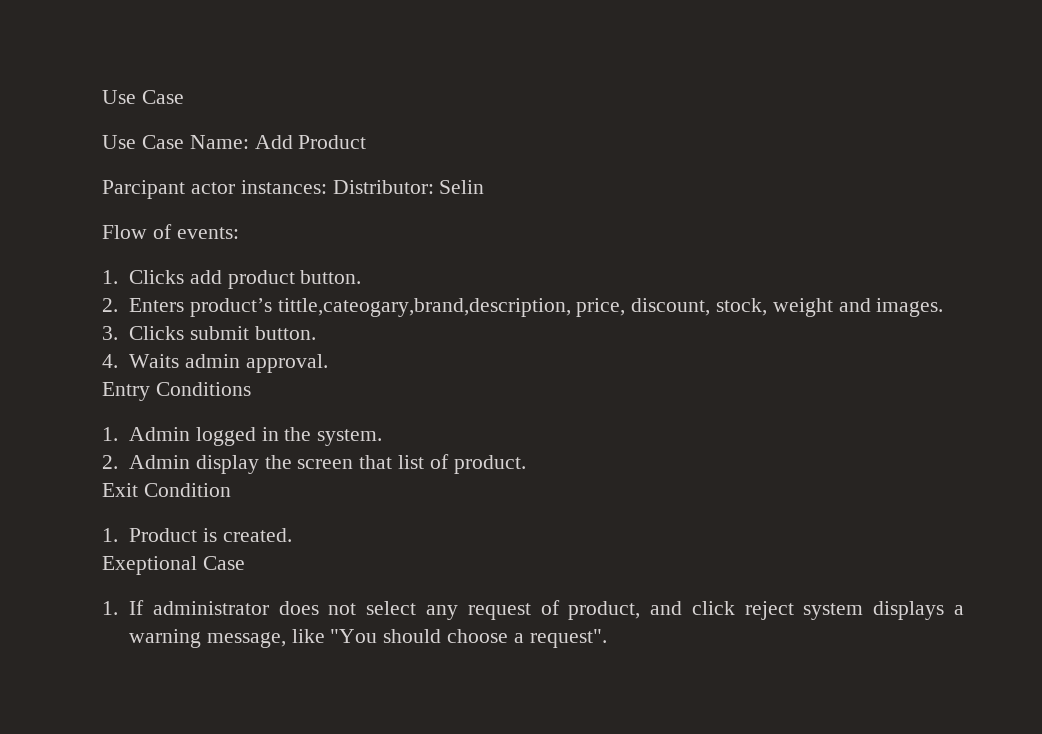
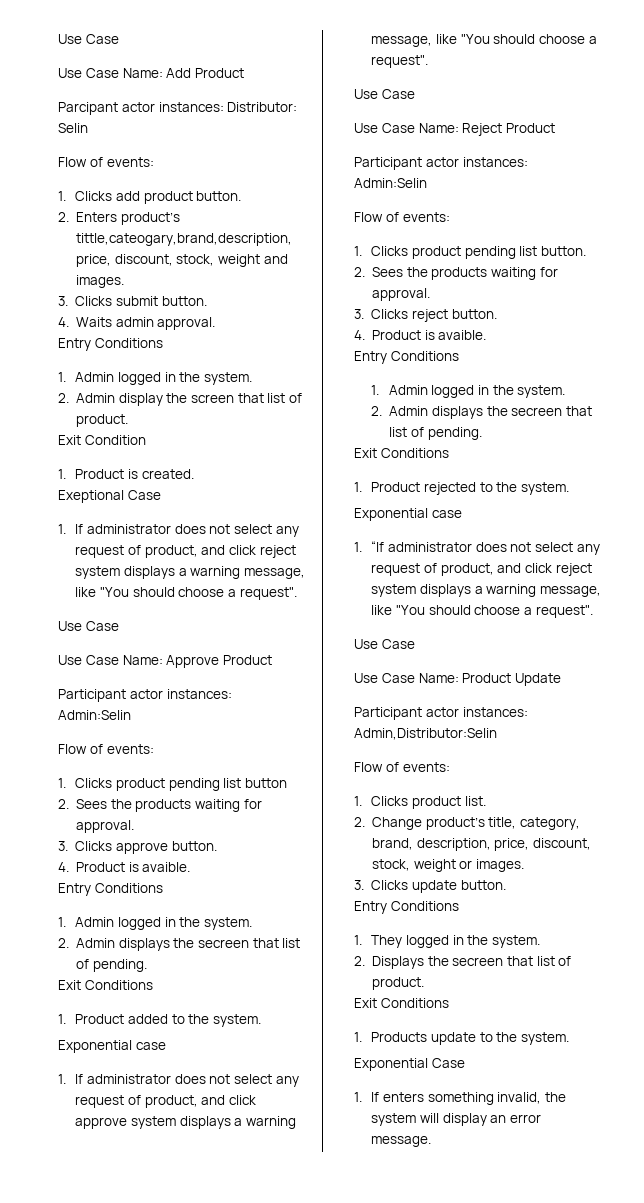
(607, 638) none -> [58,621,119,631] [58,655,272,668] [58,689,232,702] [58,710,132,720] [58,744,154,754] [58,778,288,791] [58,799,262,812] [75,820,134,833] [58,841,217,854] [58,862,191,872] [58,883,163,896] [58,917,253,930] [58,938,301,951] [75,959,147,972] [58,980,153,990] [58,1014,262,1027] [58,1040,166,1053] [58,1074,299,1087] [75,1095,257,1108] [75,1116,297,1129] [371,34,597,47] [371,55,429,68] [354,89,415,99] [354,123,555,136] [354,157,528,170] [354,178,428,188] [354,212,450,222] [354,246,587,259] [354,267,558,280] [371,288,430,301] [354,309,497,322] [354,330,487,340] [354,351,459,364] [371,385,566,398] [371,406,592,419] [389,427,482,440] [354,448,449,458] [354,482,570,495] [354,508,462,521] [354,541,600,555] [371,563,592,576] [371,584,602,597] [371,605,593,618] [354,639,415,649] [354,673,561,686] [354,707,528,720] [354,728,498,740] [354,762,450,772] [354,796,486,809] [354,817,580,830] [371,838,591,851] [371,859,524,872] [354,880,506,893] [354,901,459,914] [354,935,541,948] [354,956,572,969] [371,977,424,990] [354,998,449,1008] [354,1032,570,1045] [354,1058,465,1071] [354,1092,567,1105] [371,1113,542,1126] [371,1136,432,1147] // Use Case // Use Case Name: Approve Product // Participant actor instances: Admin:Selin // Flow of events: // 1. Clicks product pending list button // 2. Sees the products waiting for approval. // 3. Clicks approve button. // 4. Product is avaible. // Entry Conditions // 1. Admin logged in the system. // 2. Admin displays the secreen that list of pending. // Exit Conditions // 1. Product added to the system. // Exponential case // 1. If administrator does not select any request of product, and click approve system displays a warning message, like "You should choose a request". // Use Case // Use Case Name: Reject Product // Participant actor instances: Admin:Selin // Flow of events: // 1. Clicks product pending list button. // 2. Sees the products waiting for approval. // 3. Clicks reject button. // 4. Product is avaible. // Entry Conditions // 1. Admin logged in the system. // 2. Admin displays the secreen that list of pending. // Exit Conditions // 1. Product rejected to the system. // Exponential case // 1. “If administrator does not select any request of product, and click reject system displays a warning message, like "You should choose a request". // Use Case // Use Case Name: Product Update // Participant actor instances: Admin,Distributor:Selin // Flow of events: // 1. Clicks product list. // 2. Change product’s title, category, brand, description, price, discount, stock, weight or images. // 3. Clicks update button. // Entry Conditions // 1. They logged in the system. // 2. Displays the secreen that list of product. // Exit Conditions // 1. Products update to the system. // Exponential Case // 1. If enters something invalid, the system will display an error message.

